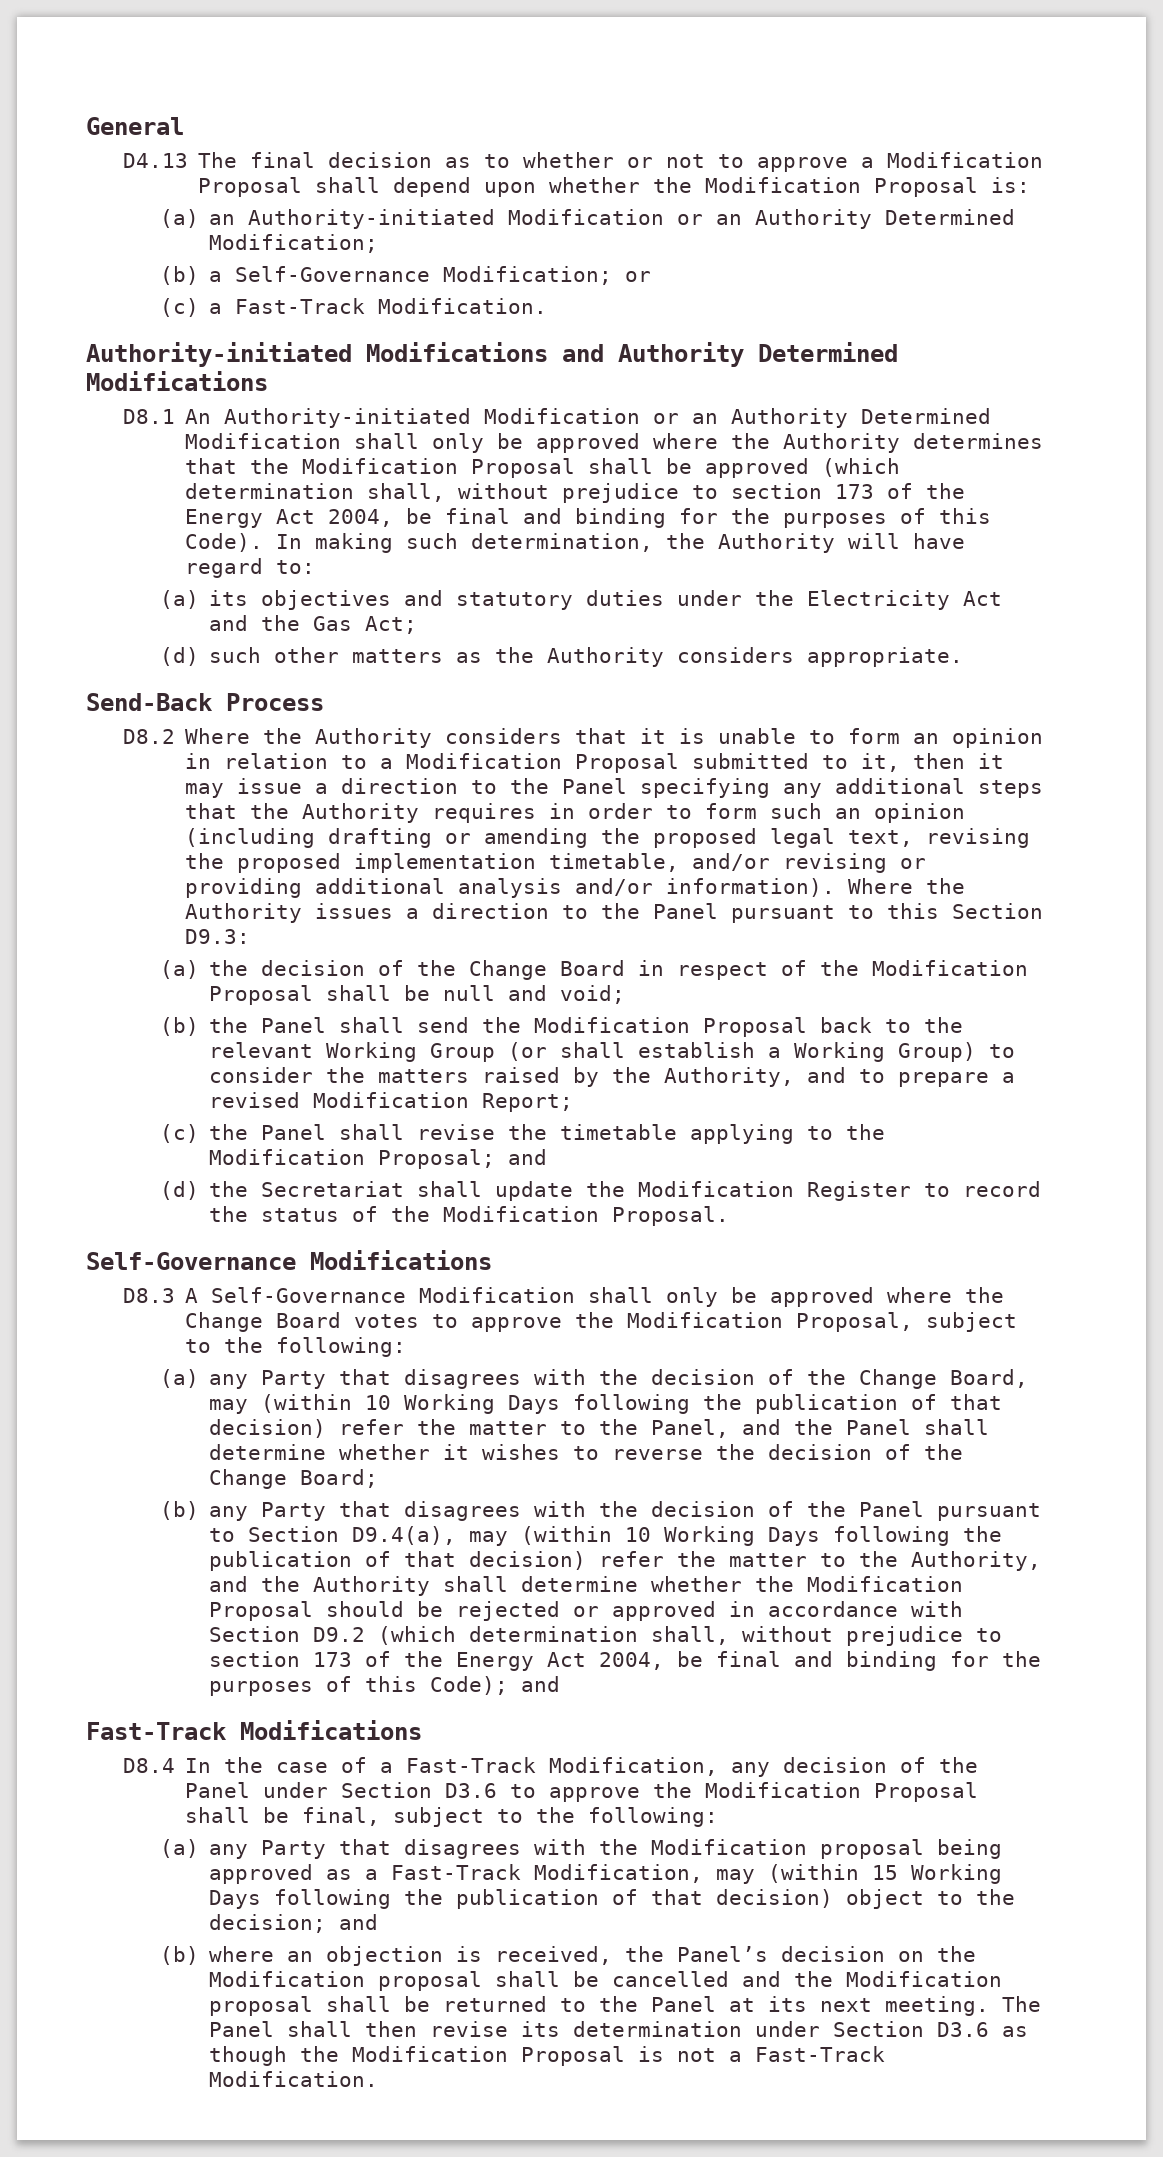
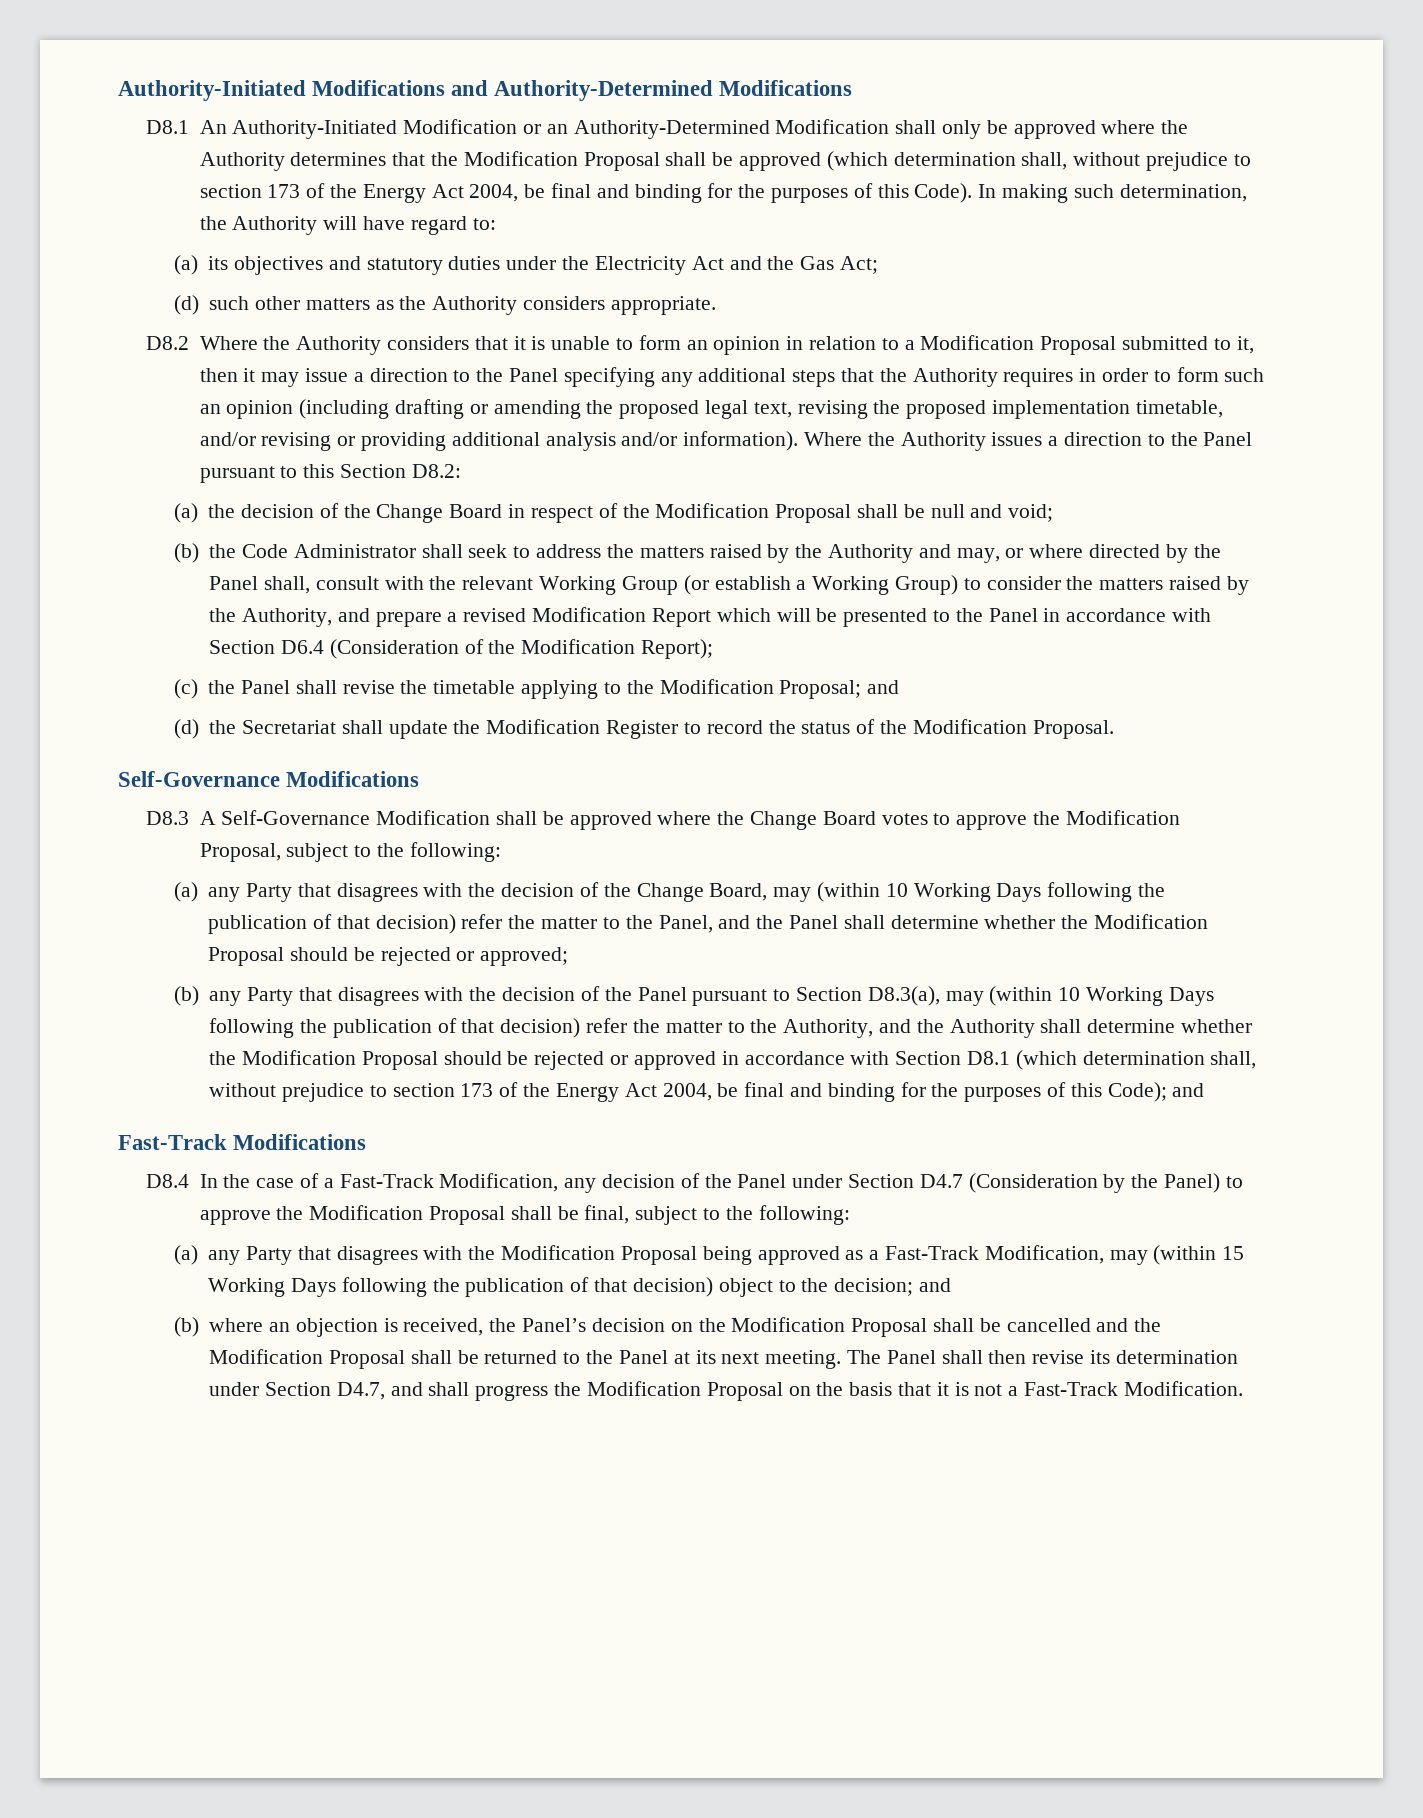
[86,117,184,135] [122,152,1044,172] [198,177,1031,197] [159,209,1016,229] [209,234,379,253] [159,266,652,285] [159,298,548,317] [86,342,898,367] General // D4.13 The final decision as to whether or not to approve a Modification Proposal shall depend upon whether the Modification Proposal is: // (a) an Authority-initiated Modification or an Authority Determined Modification; // (b) a Self-Governance Modification; or // (c) a Fast-Track Modification. // Authority-initiated Modifications and Authority Determined -> [118,80,714,101] Authority-Initiated Modifications and Authority-Determined
[224,408,992,428] Authority-initiated Modification or an Authority Determined -> [232,119,770,139] Authority-Initiated Modification or an Authority-Determined
[86,693,324,711] // Send-Back Process -> (716, 305) none
[185,929,251,944] D9.3: -> [411,464,461,478] D8.2:
[261,1017,912,1037] Panel shall send the Modification Proposal back to -> [242,544,1221,563] [209,576,424,594] Code Administrator shall seek to address the matters raised by the Authority and may, or where directed by the Panel shall, consult with
[560,1042,626,1058] shall -> (709, 585) none
[859,1069,886,1083] to -> (370, 615) none
[482,1093,574,1112] Report; -> [651,608,1211,627] [209,639,714,659] Report which will be presented to the Panel in accordance with Section D6.4 (Consideration of the Modification Report);
[666,1287,719,1307] only -> (537, 818) none
[443,1444,964,1460] [209,1469,379,1489] it wishes to reverse the decision of the Change Board; -> [1061,914,1208,929] [208,947,569,966] the Modification Proposal should be rejected or approved;
[352,1526,457,1545] D9.4(a), -> [867,986,940,1006] D8.3(a),
[313,1627,366,1642] D9.2 -> [966,1051,1010,1065] D8.1
[445,1783,498,1798] D3.6 -> [919,1173,1220,1193] D4.7 (Consideration by the Panel)
[820,1839,925,1859] proposal -> [620,1246,697,1265] Proposal
[378,1971,483,1991] proposal -> [851,1318,928,1337] Proposal
[209,1996,314,2016] proposal -> [329,1350,406,1369] Proposal
[937,2022,1029,2037] [209,2046,626,2066] D3.6 as though the Modification Proposal -> [336,1381,949,1401] D4.7, and shall progress the Modification Proposal on the basis that it

